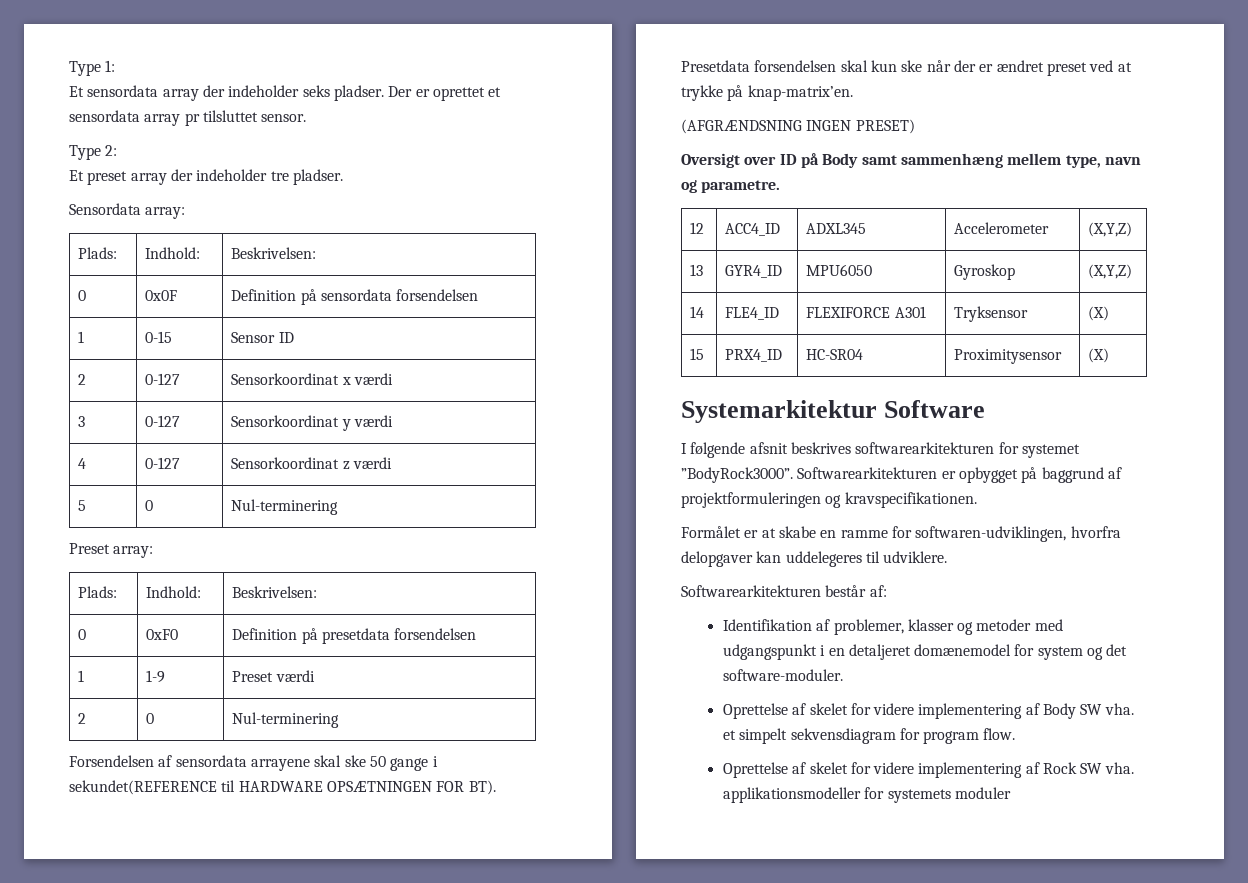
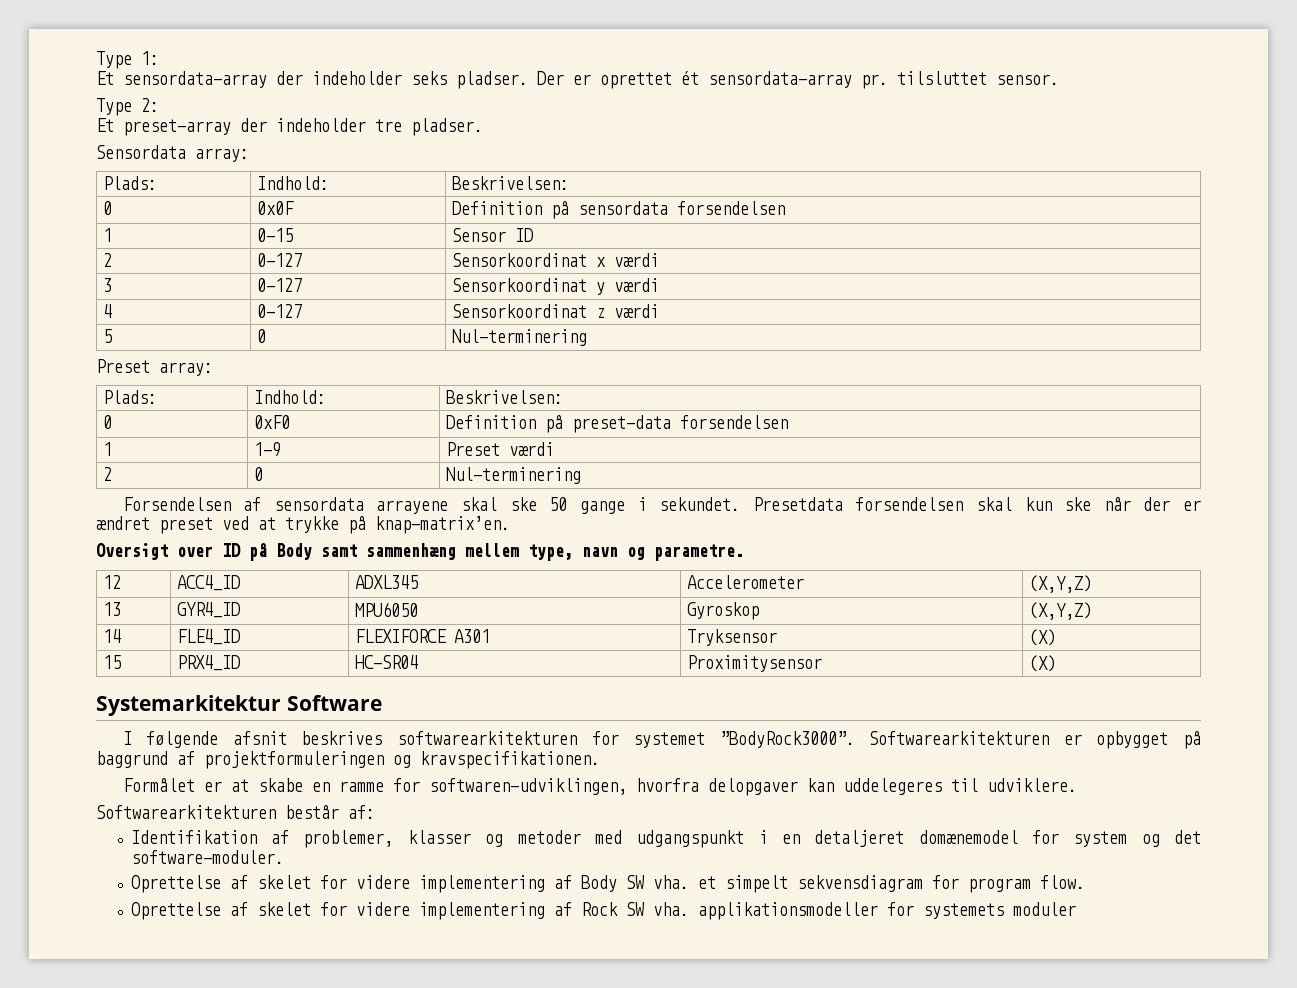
[87,85,199,101] sensordata array -> [123,71,267,88] sensordata-array
[488,87,502,97] [69,110,200,126] et sensordata array pr -> [681,71,888,89] ét sensordata-array pr.
[87,171,167,185] preset array -> [123,119,231,136] preset-array
[321,628,390,644] presetdata -> [571,415,671,433] preset-data
[69,780,496,795] sekundet(REFERENCE til HARDWARE OPSÆTNINGEN FOR BT). -> [659,497,741,511] sekundet.
[681,119,915,134] // (AFGRÆNDSNING INGEN PRESET) -> (510, 525) none

